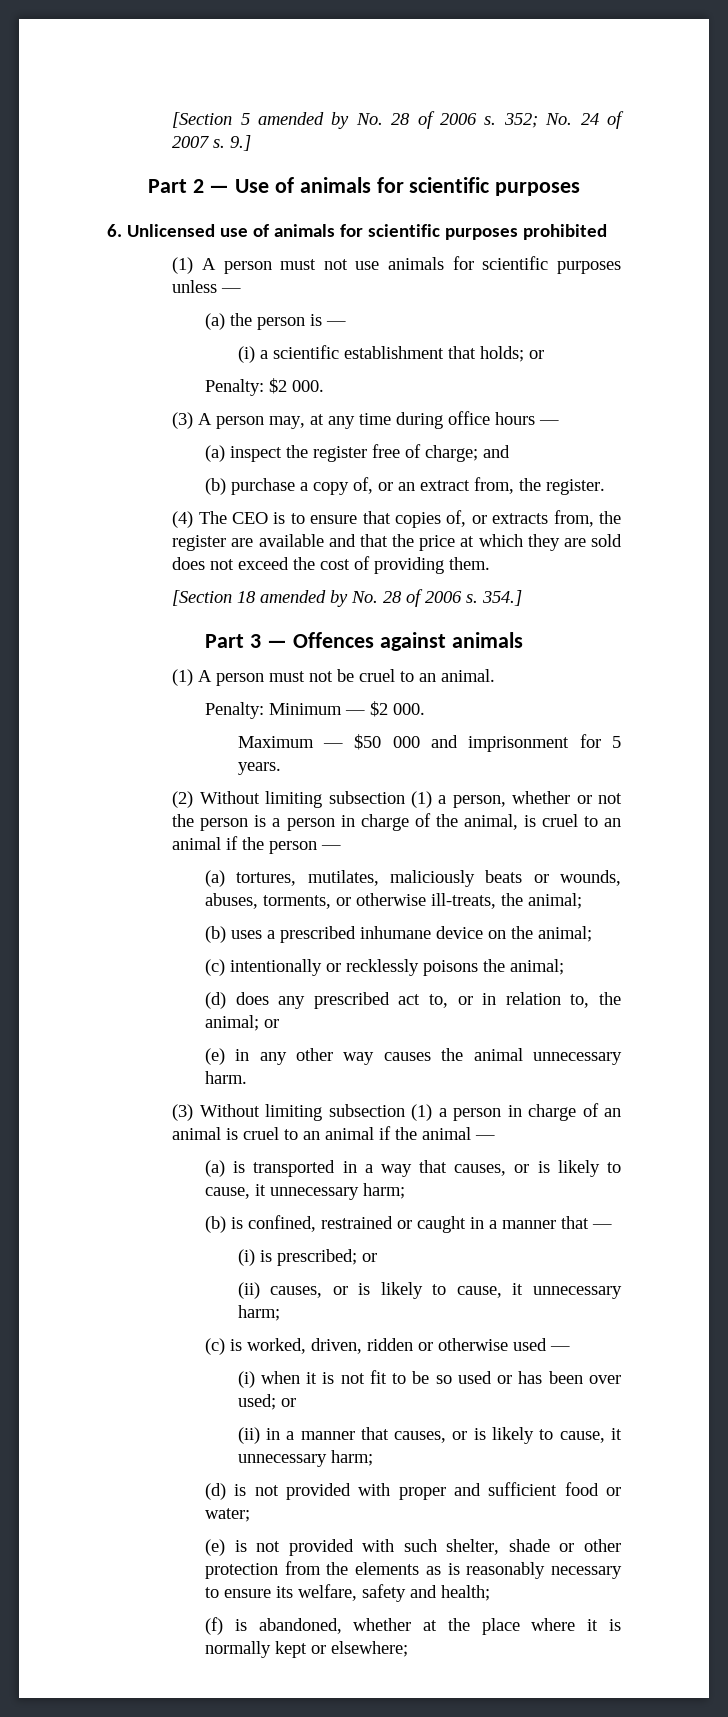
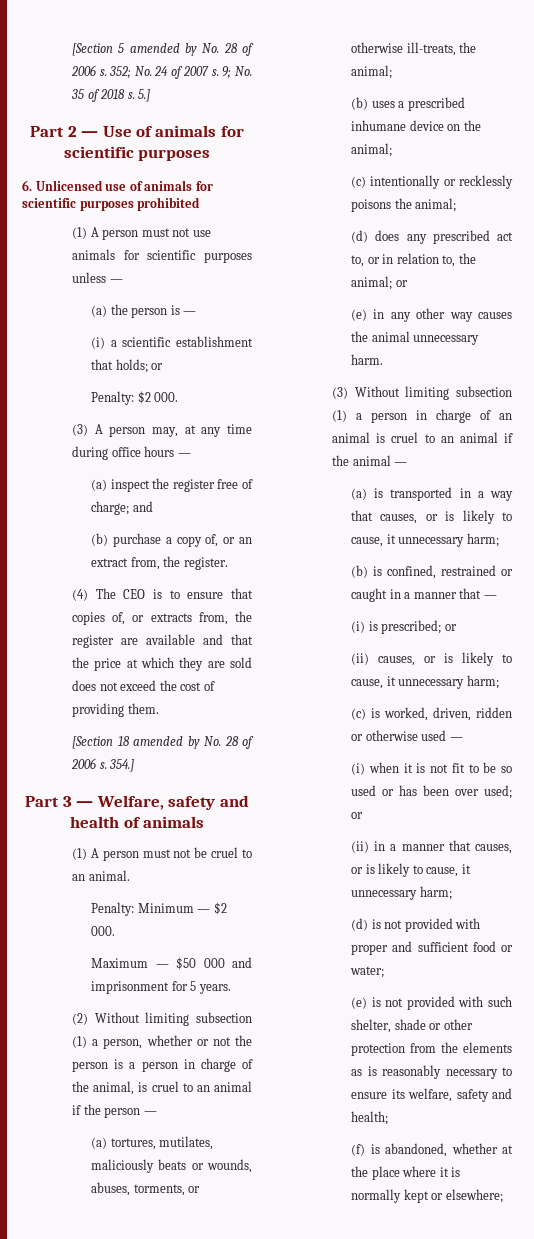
[230,135,252,151] 9.] -> [222,66,252,79] [71,89,151,102] 9; No. 35 of 2018 s. 5.]
[292,632,446,651] Offences against -> [96,795,249,810] [70,816,141,828] Welfare, safety and health of

